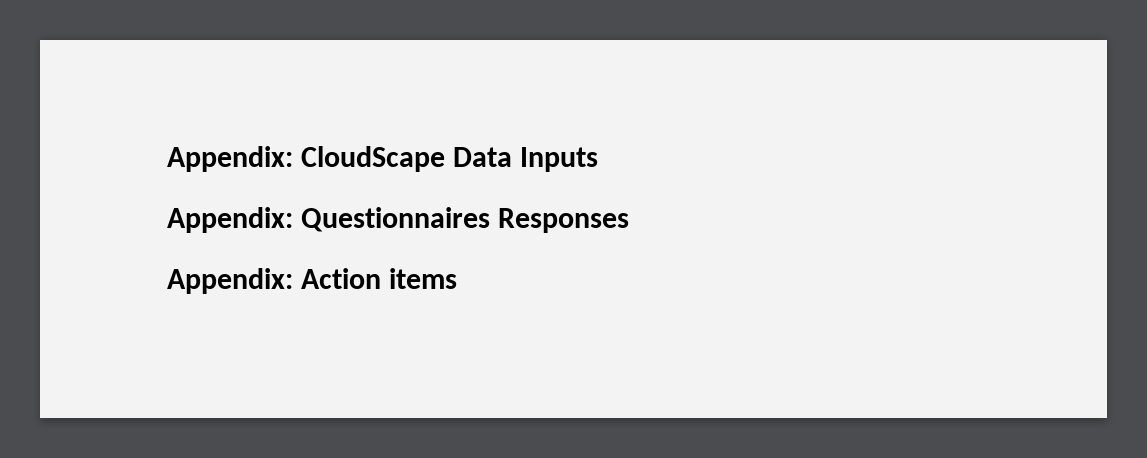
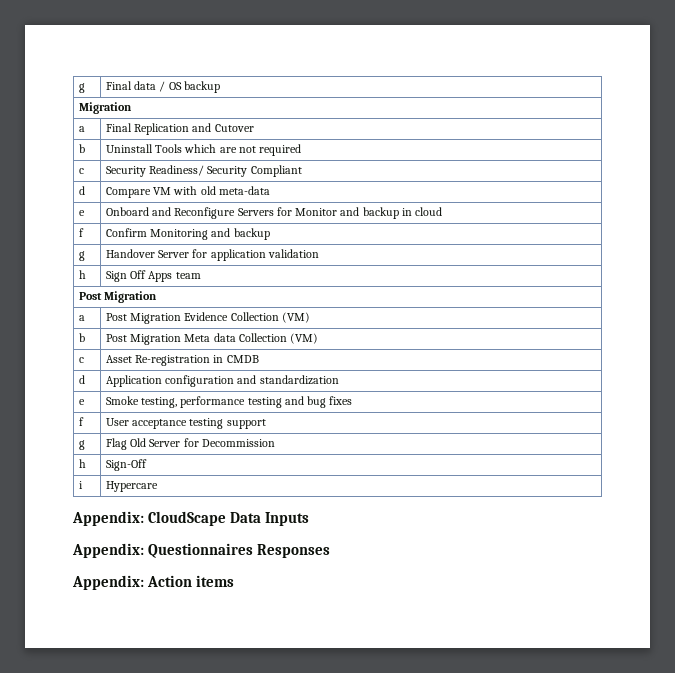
(167, 159) none -> [78,83,85,93] [105,81,220,93] [78,102,132,114] [78,126,85,132] [105,123,254,135] [78,144,85,153] [105,144,302,156] [78,168,84,174] [105,165,302,177] [78,186,85,195] [105,186,270,198] [78,210,85,216] [105,207,443,219] [78,228,84,237] [105,228,270,240] [78,251,85,261] [105,249,319,261] [78,270,86,279] [105,270,201,282] [78,291,158,303] [78,315,85,321] [105,312,310,324] [78,333,85,342] [105,333,319,345] [78,357,84,363] [105,355,259,366] [78,375,85,384] [105,375,339,387] [78,399,85,405] [105,396,353,408] [78,417,84,426] [105,418,266,429] [78,440,85,450] [105,438,275,450] [78,459,86,468] [105,459,147,471] [78,481,83,489] [105,481,158,492] g | Final data / OS backup // Migration // a | Final Replication and Cutover // b | Uninstall Tools which are not required // c | Security Readiness/ Security Compliant // d | Compare VM with old meta-data // e | Onboard and Reconfigure Servers for Monitor and backup in cloud // f | Confirm Monitoring and backup // g | Handover Server for application validation // h | Sign Off Apps team // Post Migration // a | Post Migration Evidence Collection (VM) // b | Post Migration Meta data Collection (VM) // c | Asset Re-registration in CMDB // d | Application configuration and standardization // e | Smoke testing, performance testing and bug fixes // f | User acceptance testing support // g | Flag Old Server for Decommission // h | Sign-Off // i | Hypercare //

